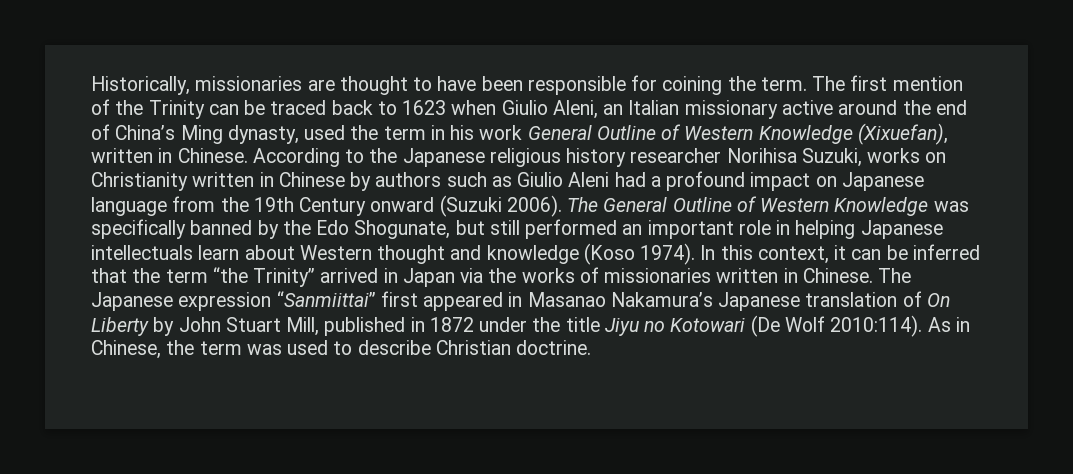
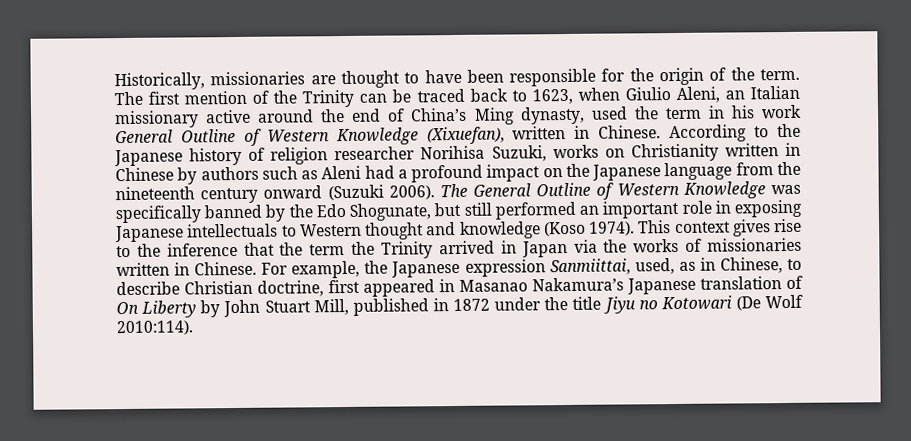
[662,76,723,95] coining -> [629,67,727,86] the origin of
[402,100,447,115] 1623 -> [531,88,573,105] 1623,
[489,148,627,167] religious history -> [189,147,329,166] history of religion
[517,172,564,187] Giulio -> (319, 175) none
(837, 181) none -> [565,163,590,177] the
[253,197,367,216] 19th Century -> [115,186,259,204] nineteenth century
[795,220,856,239] helping -> [734,199,803,218] exposing
[198,245,295,260] learn about -> [281,225,297,237] to
[700,244,980,264] In this context, it can be inferred -> [638,218,802,237] [116,242,238,258] This context gives rise to the inference
[212,267,316,287] “the Trinity” -> [351,241,434,259] the Trinity
[878,268,912,283] [91,291,376,311] The Japanese expression “Sanmiittai” -> [261,257,803,279] [116,280,324,297] For example, the Japanese expression Sanmiittai, used, as in Chinese, to describe Christian doctrine,
[927,317,970,332] [91,340,592,359] As in Chinese, the term was used to describe Christian doctrine. -> (194, 328) none

